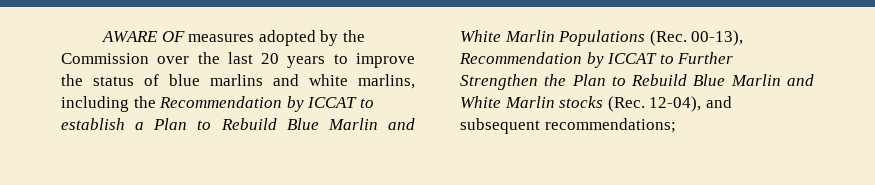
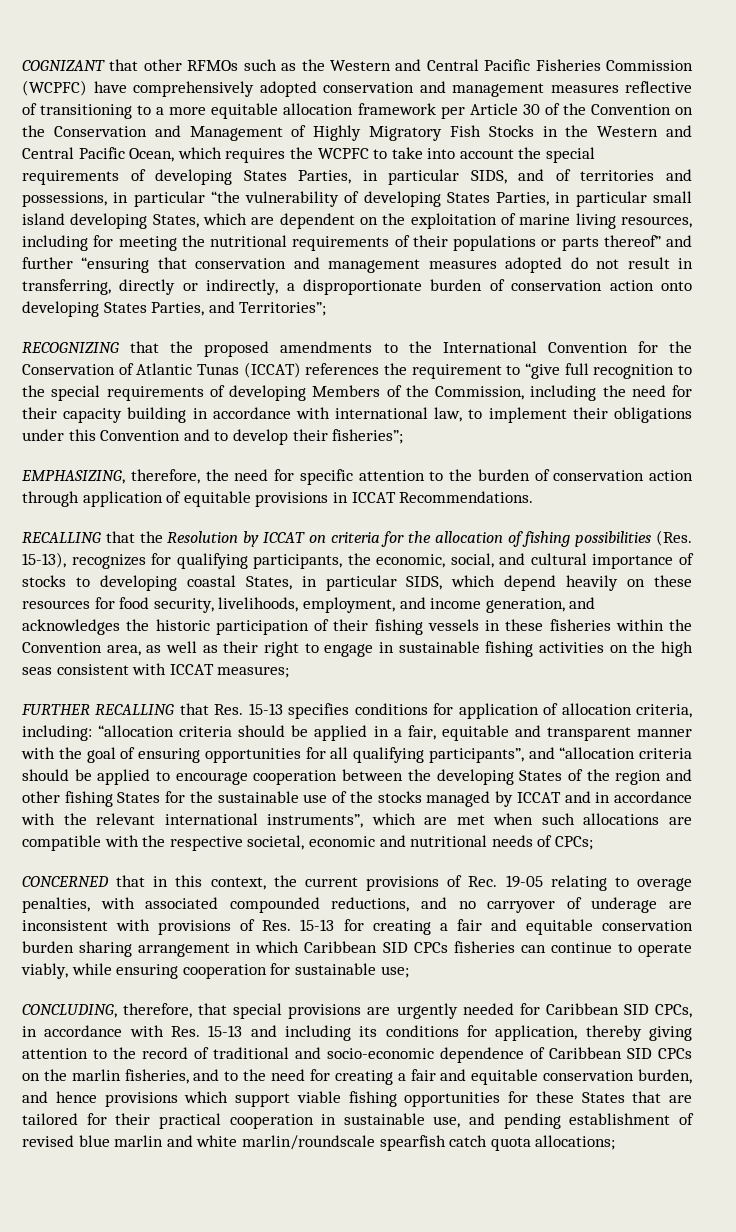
[101,30,365,46] [61,52,415,68] [61,74,415,89] [61,96,374,112] [61,118,415,130] [460,30,744,46] [459,52,734,68] [460,74,814,90] [460,96,732,112] [460,118,676,134] AWARE OF measures adopted by the Commission over the last 20 years to improve the status of blue marlins and white marlins, including the Recommendation by ICCAT to establish a Plan to Rebuild Blue Marlin and White Marlin Populations (Rec. 00-13), Recommendation by ICCAT to Further Strengthen the Plan to Rebuild Blue Marlin and White Marlin stocks (Rec. 12-04), and subsequent recommendations; -> [22,59,693,71] [22,80,692,97] [22,103,693,119] [22,125,692,141] [22,147,596,163] [22,169,692,185] [22,191,692,207] [22,213,692,229] [22,235,692,251] [22,257,694,273] [22,279,692,295] [22,301,327,317] [22,341,693,357] [22,362,692,379] [22,385,692,401] [22,407,692,423] [22,429,404,445] [21,469,693,485] [22,491,534,507] [22,530,692,547] [22,552,694,569] [22,575,692,591] [22,597,596,613] [22,619,692,635] [22,641,693,657] [22,663,290,678] [21,703,692,719] [22,725,692,741] [21,747,692,763] [22,769,692,785] [22,791,693,807] [21,813,692,828] [22,835,593,851] [22,875,692,891] [22,897,693,913] [22,919,693,935] [22,941,693,957] [21,963,409,979] [22,1003,692,1019] [22,1025,692,1041] [22,1047,692,1063] [22,1069,693,1085] [22,1091,692,1107] [22,1113,694,1129] [22,1135,616,1151] COGNIZANT that other RFMOs such as the Western and Central Pacific Fisheries Commission (WCPFC) have comprehensively adopted conservation and management measures reflective of transitioning to a more equitable allocation framework per Article 30 of the Convention on the Conservation and Management of Highly Migratory Fish Stocks in the Western and Central Pacific Ocean, which requires the WCPFC to take into account the special requirements of developing States Parties, in particular SIDS, and of territories and possessions, in particular “the vulnerability of developing States Parties, in particular small island developing States, which are dependent on the exploitation of marine living resources, including for meeting the nutritional requirements of their populations or parts thereof” and further “ensuring that conservation and management measures adopted do not result in transferring, directly or indirectly, a disproportionate burden of conservation action onto developing States Parties, and Territories”; // RECOGNIZING that the proposed amendments to the International Convention for the Conservation of Atlantic Tunas (ICCAT) references the requirement to “give full recognition to the special requirements of developing Members of the Commission, including the need for their capacity building in accordance with international law, to implement their obligations under this Convention and to develop their fisheries”; // EMPHASIZING, therefore, the need for specific attention to the burden of conservation action through application of equitable provisions in ICCAT Recommendations. // RECALLING that the Resolution by ICCAT on criteria for the allocation of fishing possibilities (Res. 15-13), recognizes for qualifying participants, the economic, social, and cultural importance of stocks to developing coastal States, in particular SIDS, which depend heavily on these resources for food security, livelihoods, employment, and income generation, and acknowledges the historic participation of their fishing vessels in these fisheries within the Convention area, as well as their right to engage in sustainable fishing activities on the high seas consistent with ICCAT measures; // FURTHER RECALLING that Res. 15-13 specifies conditions for application of allocation criteria, including: “allocation criteria should be applied in a fair, equitable and transparent manner with the goal of ensuring opportunities for all qualifying participants”, and “allocation criteria should be applied to encourage cooperation between the developing States of the region and other fishing States for the sustainable use of the stocks managed by ICCAT and in accordance with the relevant international instruments”, which are met when such allocations are compatible with the respective societal, economic and nutritional needs of CPCs; // CONCERNED that in this context, the current provisions of Rec. 19-05 relating to overage penalties, with associated compounded reductions, and no carryover of underage are inconsistent with provisions of Res. 15-13 for creating a fair and equitable conservation burden sharing arrangement in which Caribbean SID CPCs fisheries can continue to operate viably, while ensuring cooperation for sustainable use; // CONCLUDING, therefore, that special provisions are urgently needed for Caribbean SID CPCs, in accordance with Res. 15-13 and including its conditions for application, thereby giving attention to the record of traditional and socio-economic dependence of Caribbean SID CPCs on the marlin fisheries, and to the need for creating a fair and equitable conservation burden, and hence provisions which support viable fishing opportunities for these States that are tailored for their practical cooperation in sustainable use, and pending establishment of revised blue marlin and white marlin/roundscale spearfish catch quota allocations;

